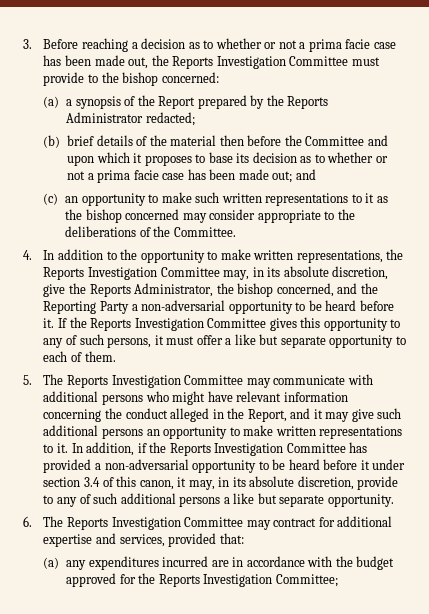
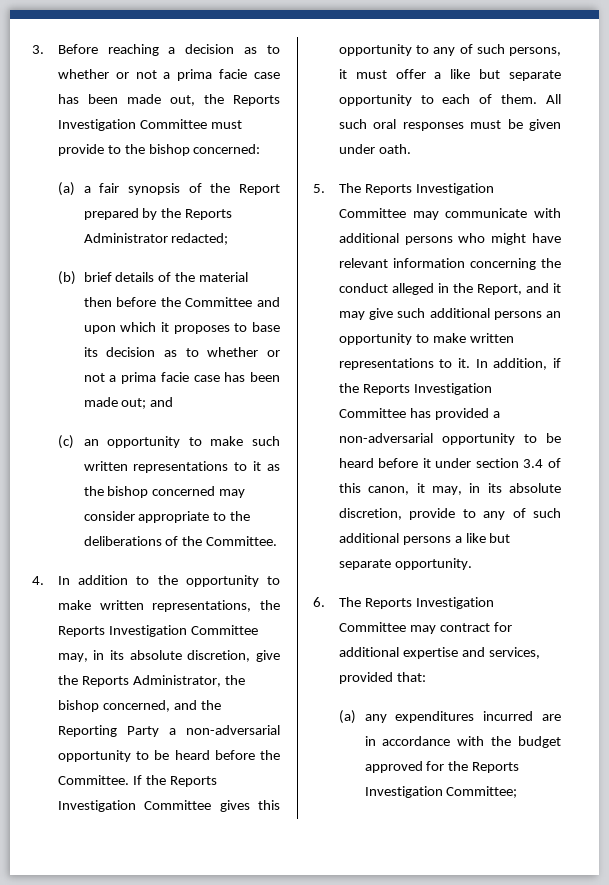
(72, 102) none -> [99,183,120,193] fair
[43,318,55,328] it. -> [260,750,280,760] [57,775,129,785] the Committee.
(116, 356) none -> [546,94,561,104] [338,119,561,131] [338,144,411,154] All such oral responses must be given under oath.

